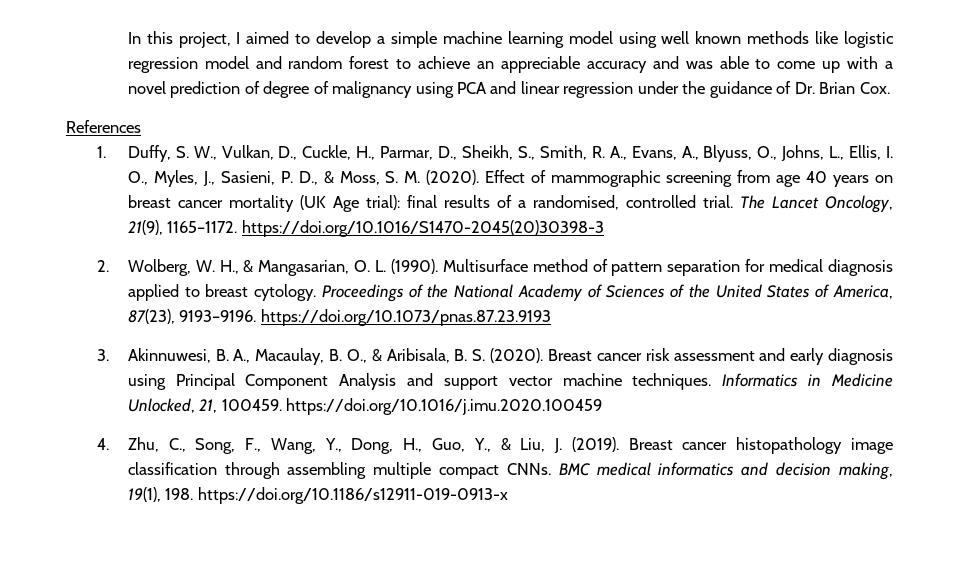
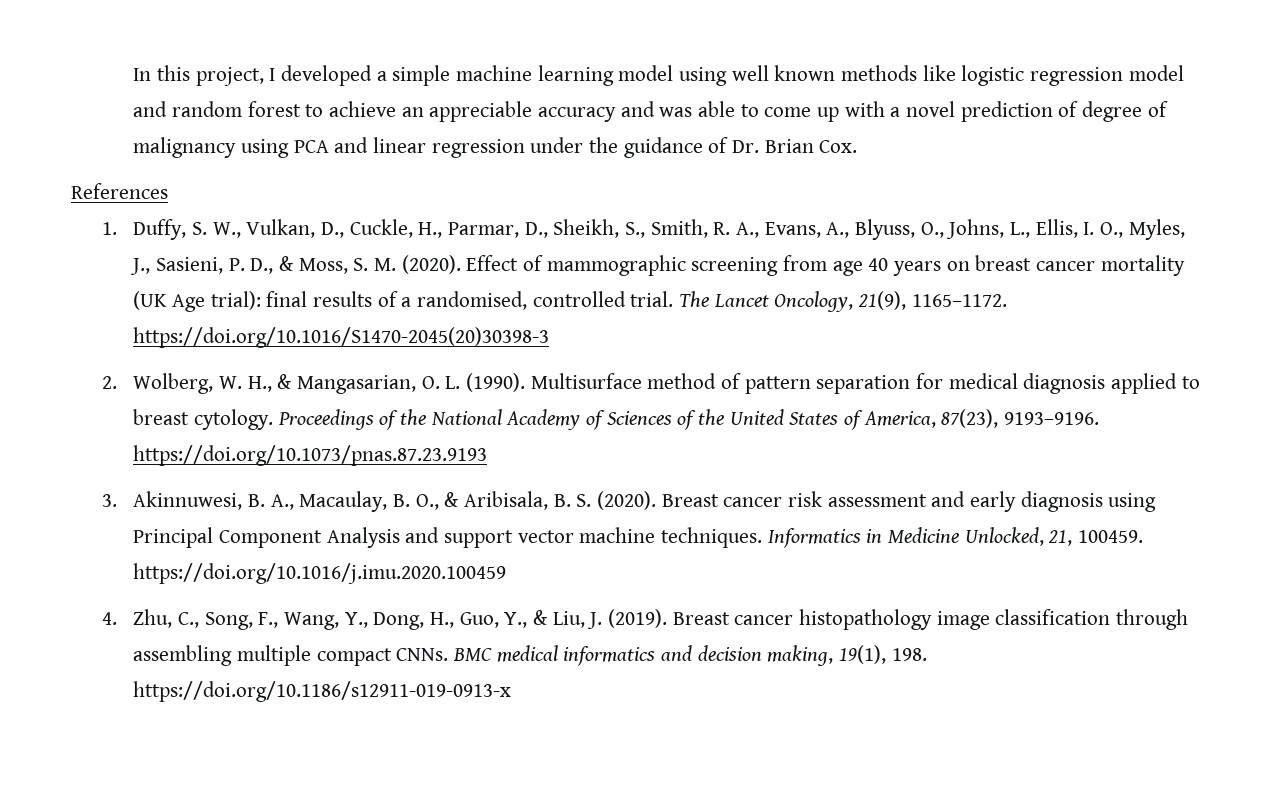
[246,31,372,48] aimed to develop -> [281,65,373,86] developed

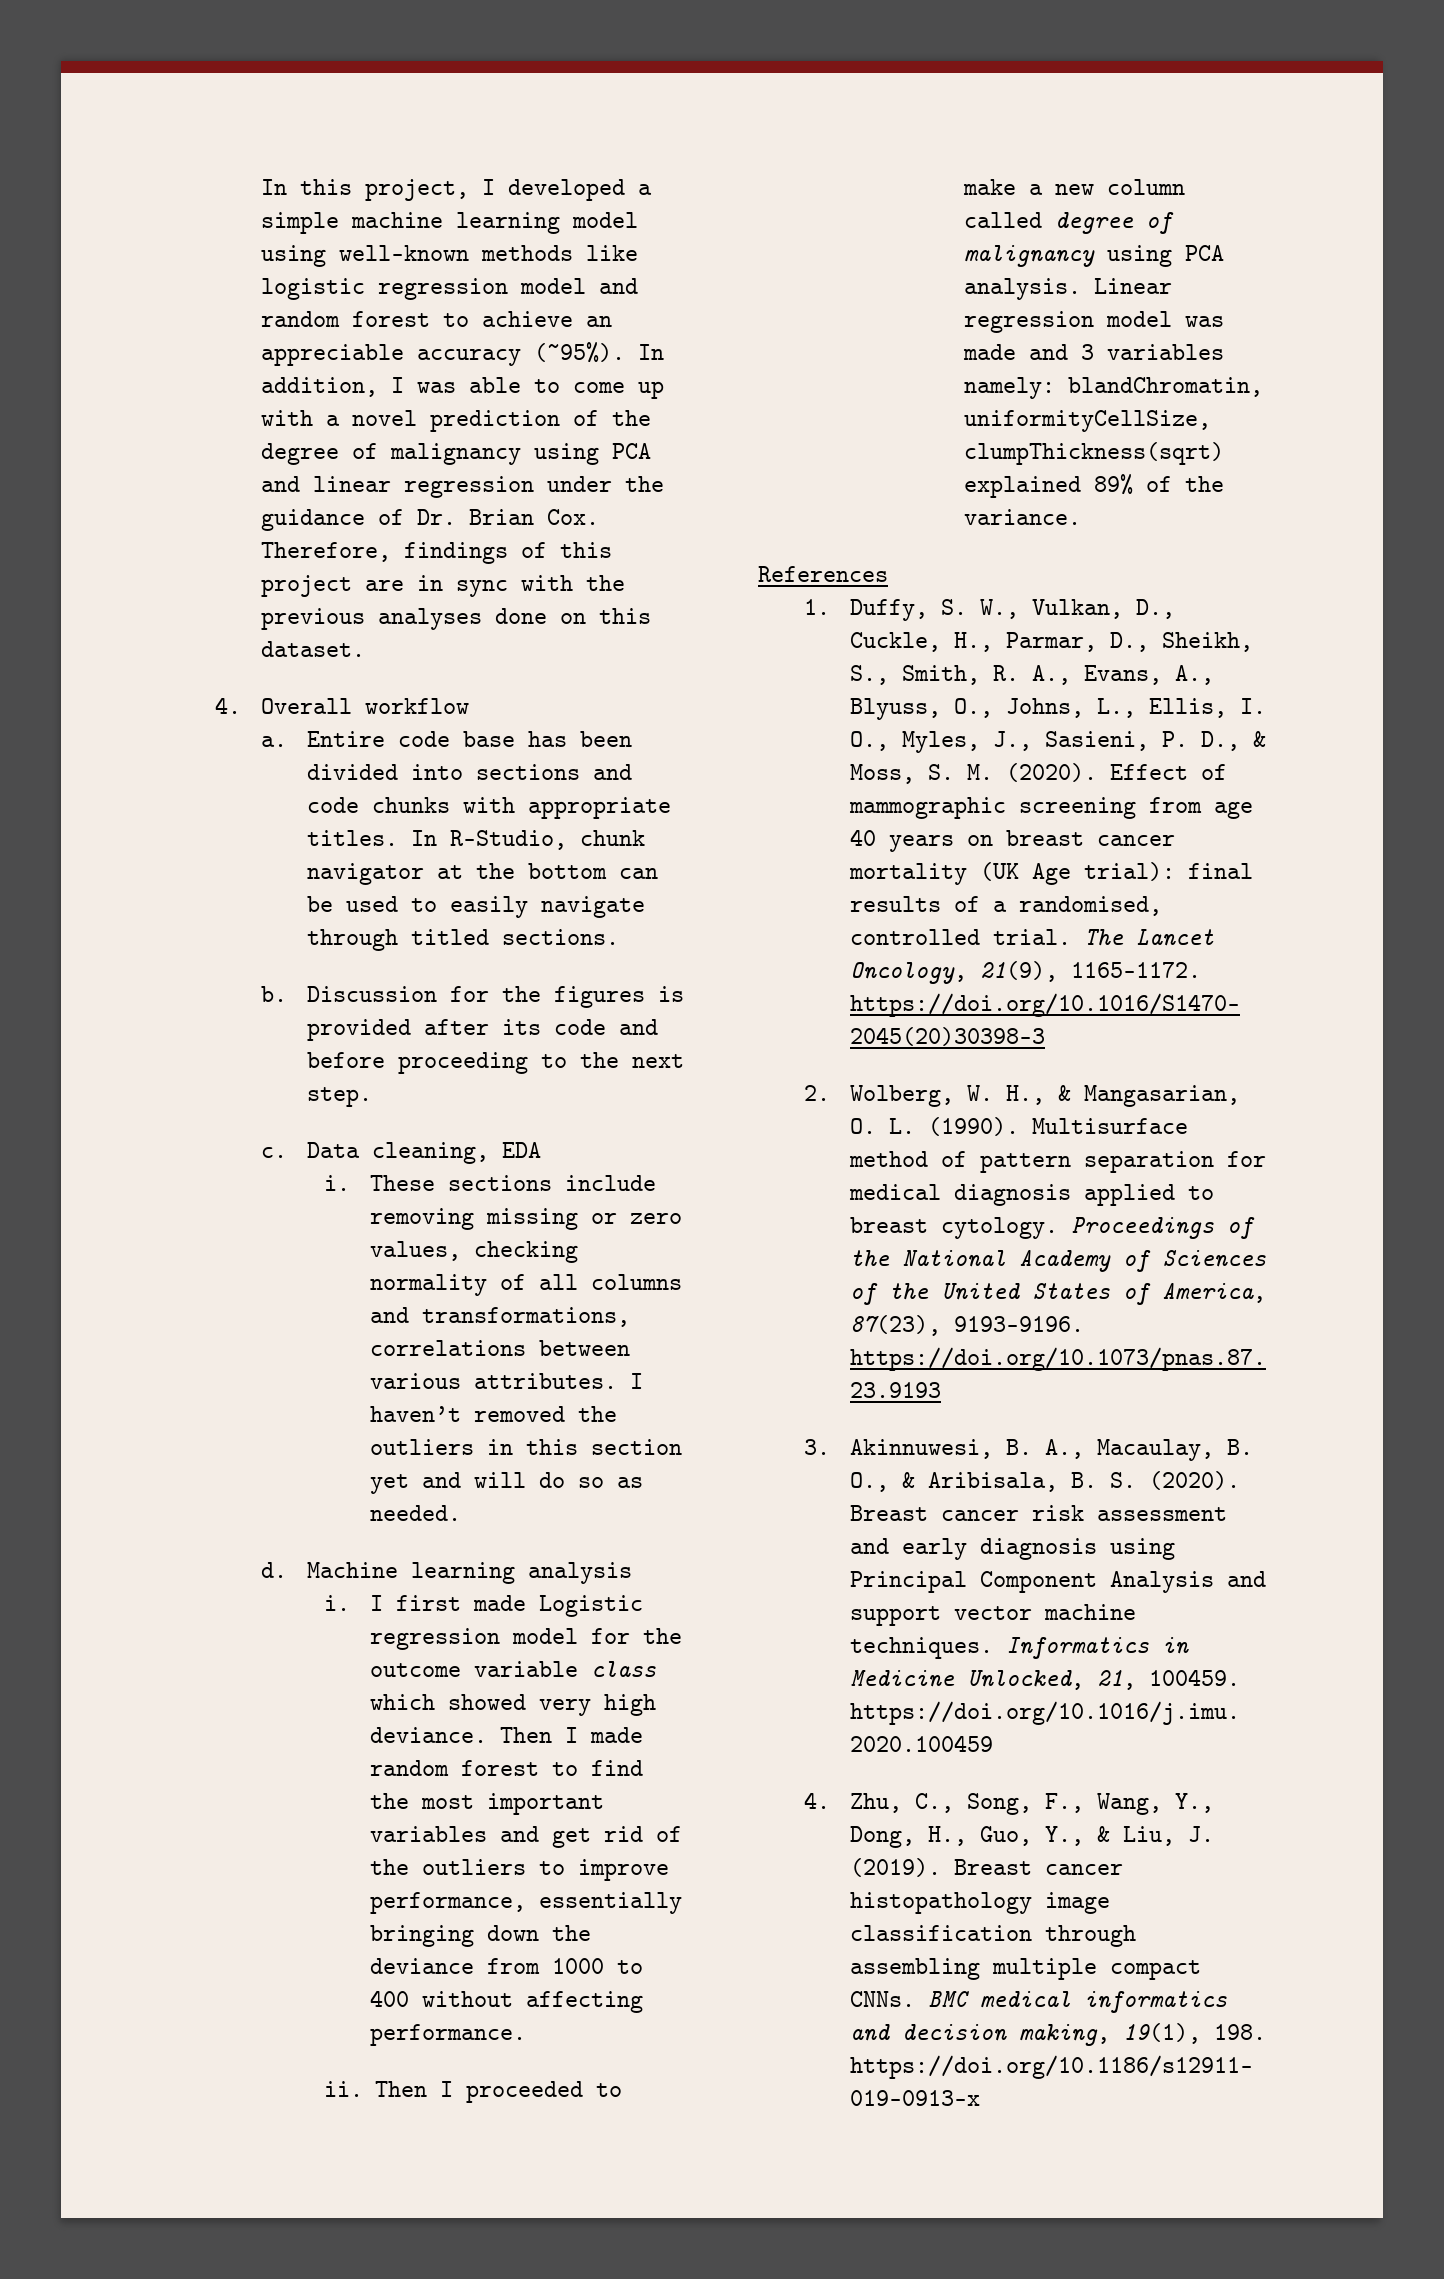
[731,65,836,81] well known -> [339,245,470,261] well-known
[620,101,655,117] and -> [534,342,665,363] [261,377,405,397] (~95%). In addition, I
(1079, 109) none -> [612,410,652,426] the
(858, 146) none -> [261,542,613,564] [261,575,626,597] [261,608,652,630] [261,641,366,657] [215,697,470,714] [261,731,633,747] [307,764,633,780] [307,797,672,819] [307,830,646,850] [307,863,659,885] [307,896,646,918] [307,929,620,951] [261,986,685,1008] [307,1019,659,1041] [307,1052,685,1074] [307,1087,373,1107] [261,1142,542,1164] [324,1175,657,1191] [370,1208,683,1230] [370,1241,579,1263] [370,1274,683,1296] [370,1307,631,1327] [370,1340,631,1356] [370,1373,644,1389] [370,1406,618,1422] [370,1439,683,1455] [370,1472,644,1494] [370,1505,462,1521] [261,1562,633,1584] [324,1595,644,1617] [370,1628,683,1650] [370,1661,657,1677] [370,1694,657,1716] [370,1727,644,1743] [370,1760,644,1776] [370,1793,605,1815] [370,1826,683,1848] [370,1859,670,1881] [370,1892,683,1914] [370,1925,592,1947] [370,1958,644,1974] [370,1990,644,2013] [370,2024,527,2046] [324,2081,623,2103] [963,179,1186,195] [964,212,1175,234] [964,245,1225,267] [964,278,1173,300] [964,311,1225,333] [963,344,1225,360] [964,377,1264,399] [964,410,1212,432] [964,442,1225,465] [964,474,1225,498] [964,509,1082,525] Therefore, findings of this project are in sync with the previous analyses done on this dataset. // 4. Overall workflow // a. Entire code base has been divided into sections and code chunks with appropriate titles. In R-Studio, chunk navigator at the bottom can be used to easily navigate through titled sections. // b. Discussion for the figures is provided after its code and before proceeding to the next step. // c. Data cleaning, EDA // i. These sections include removing missing or zero values, checking normality of all columns and transformations, correlations between various attributes. I haven’t removed the outliers in this section yet and will do so as needed. // d. Machine learning analysis // i. I first made Logistic regression model for the outcome variable class which showed very high deviance. Then I made random forest to find the most important variables and get rid of the outliers to improve performance, essentially bringing down the deviance from 1000 to 400 without affecting performance. // ii. Then I proceeded to make a new column called degree of malignancy using PCA analysis. Linear regression model was made and 3 variables namely: blandChromatin, uniformityCellSize, clumpThickness(sqrt) explained 89% of the variance.

